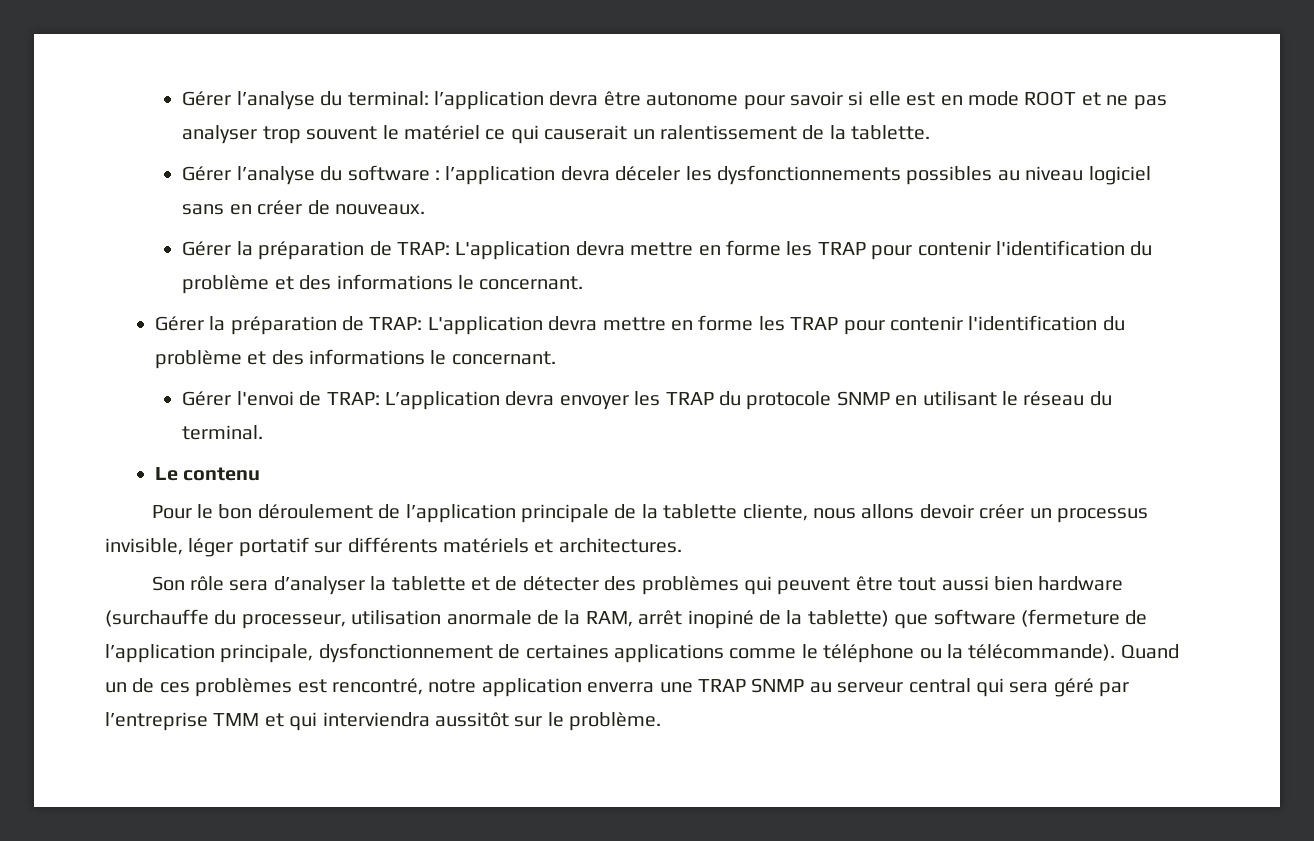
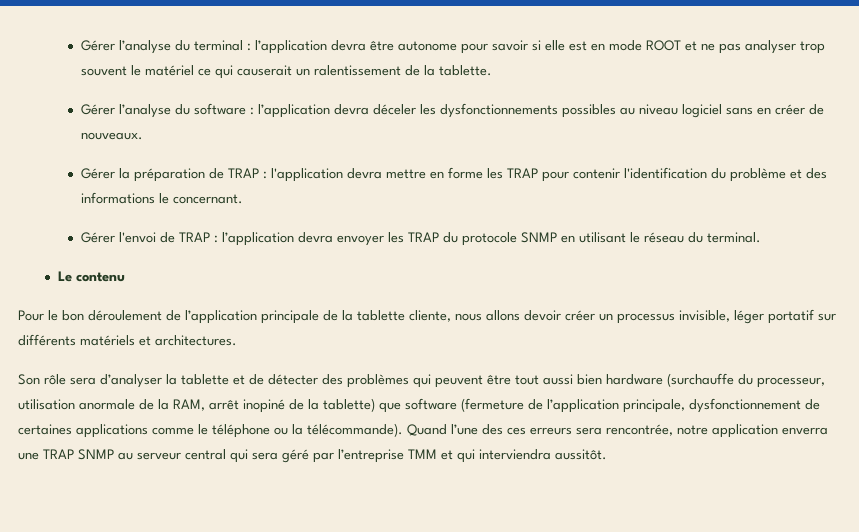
[182,91,429,110] Gérer l’analyse du terminal: -> [81,40,252,54] Gérer l’analyse du terminal :
[397,240,1153,260] [182,274,584,294] [154,316,543,335] TRAP: L'application devra mettre en forme les TRAP pour contenir l'identification du problème et des informations le concernant. // Gérer la préparation de TRAP: L'application -> [228,168,344,182] TRAP : l'application
[326,391,501,410] TRAP: L’application -> [179,232,295,246] TRAP : l’application
[105,678,423,697] un de ces problèmes est rencontré, -> [451,424,673,436] l’une des ces erreurs sera rencontrée,
[435,712,662,731] aussitôt sur le problème. -> [555,449,607,460] aussitôt.

